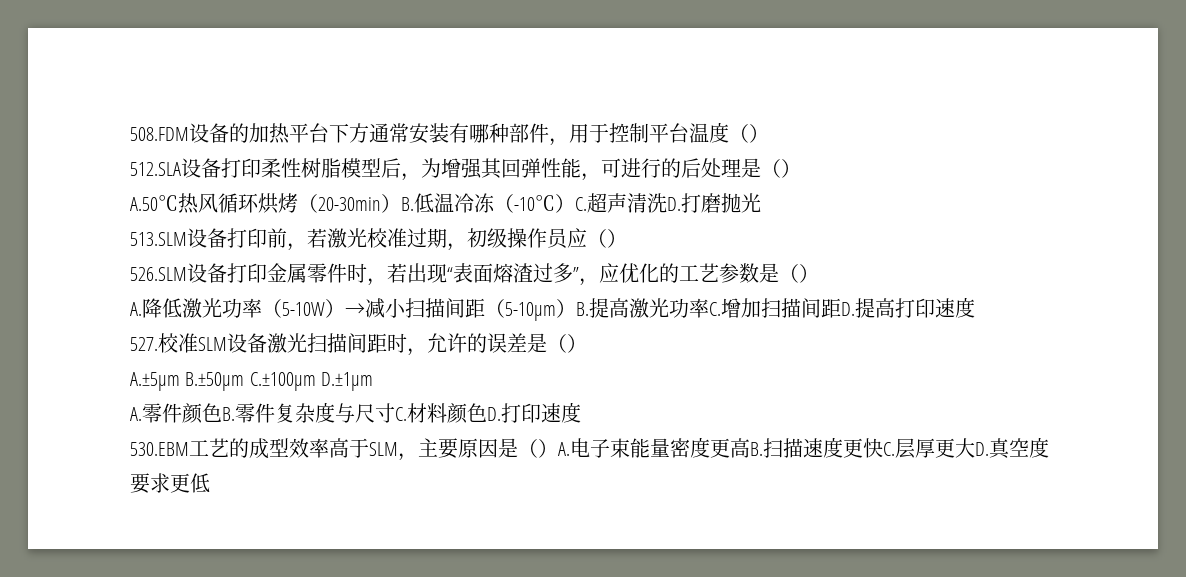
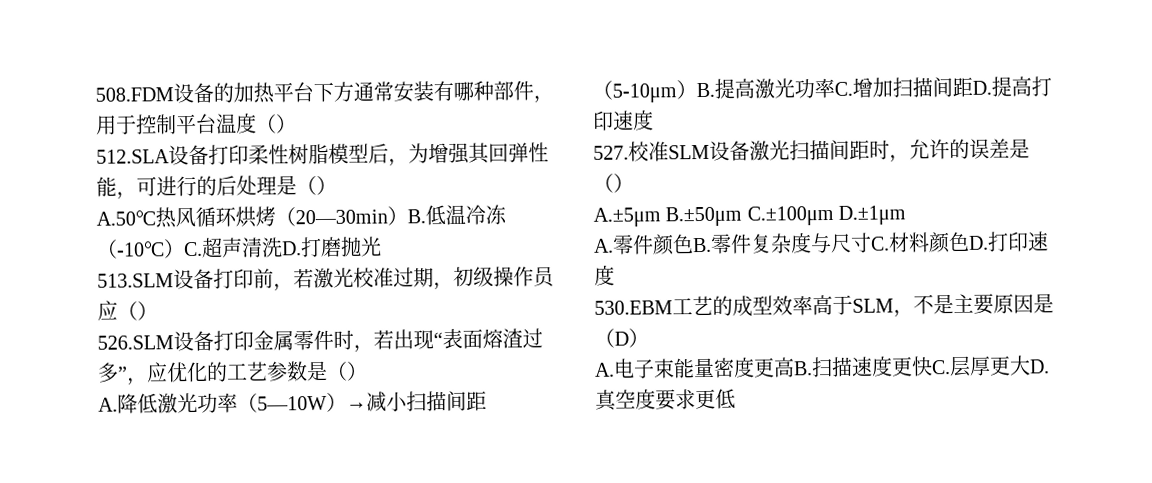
[318,197,381,211] 20-30min -> [295,209,388,225] 20—30min
[282,302,325,316] 5-10W -> [257,395,327,411] 5—10W
(418, 457) none -> [913,294,954,315] 不是
[538,439,558,458] ） -> [614,328,649,348] D） //

